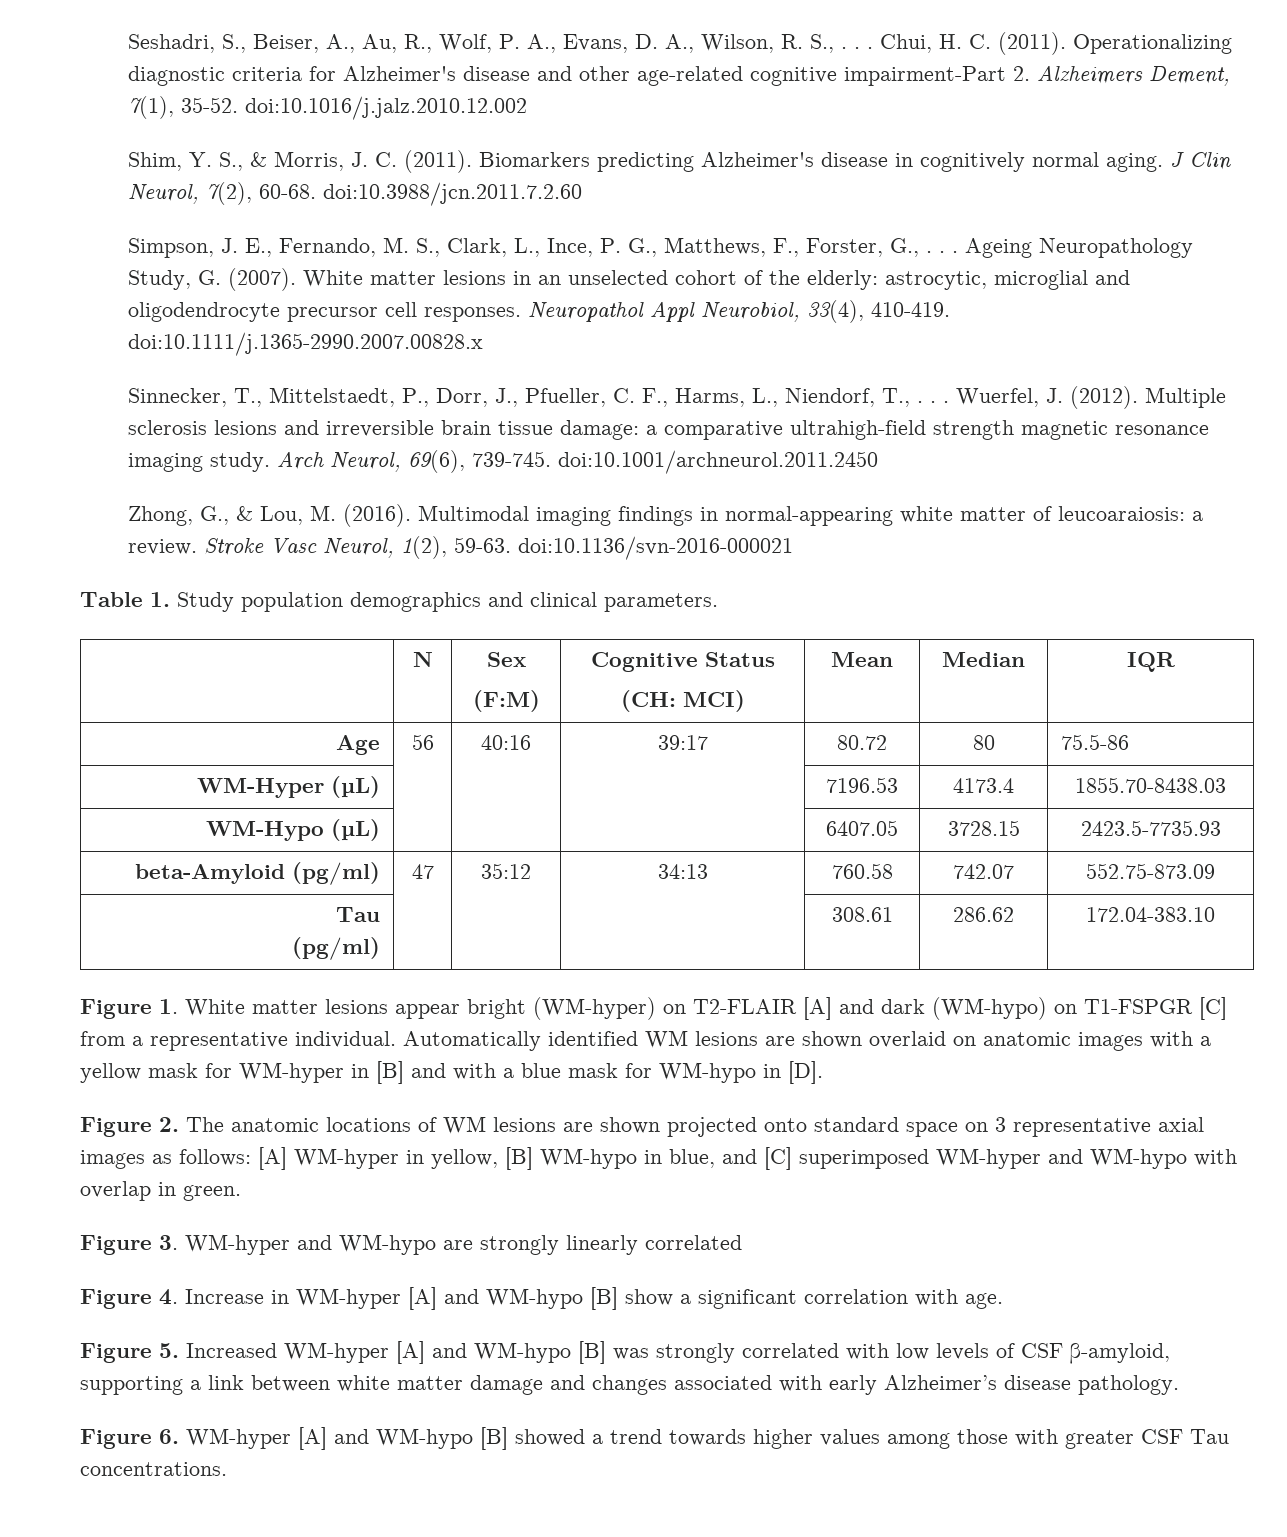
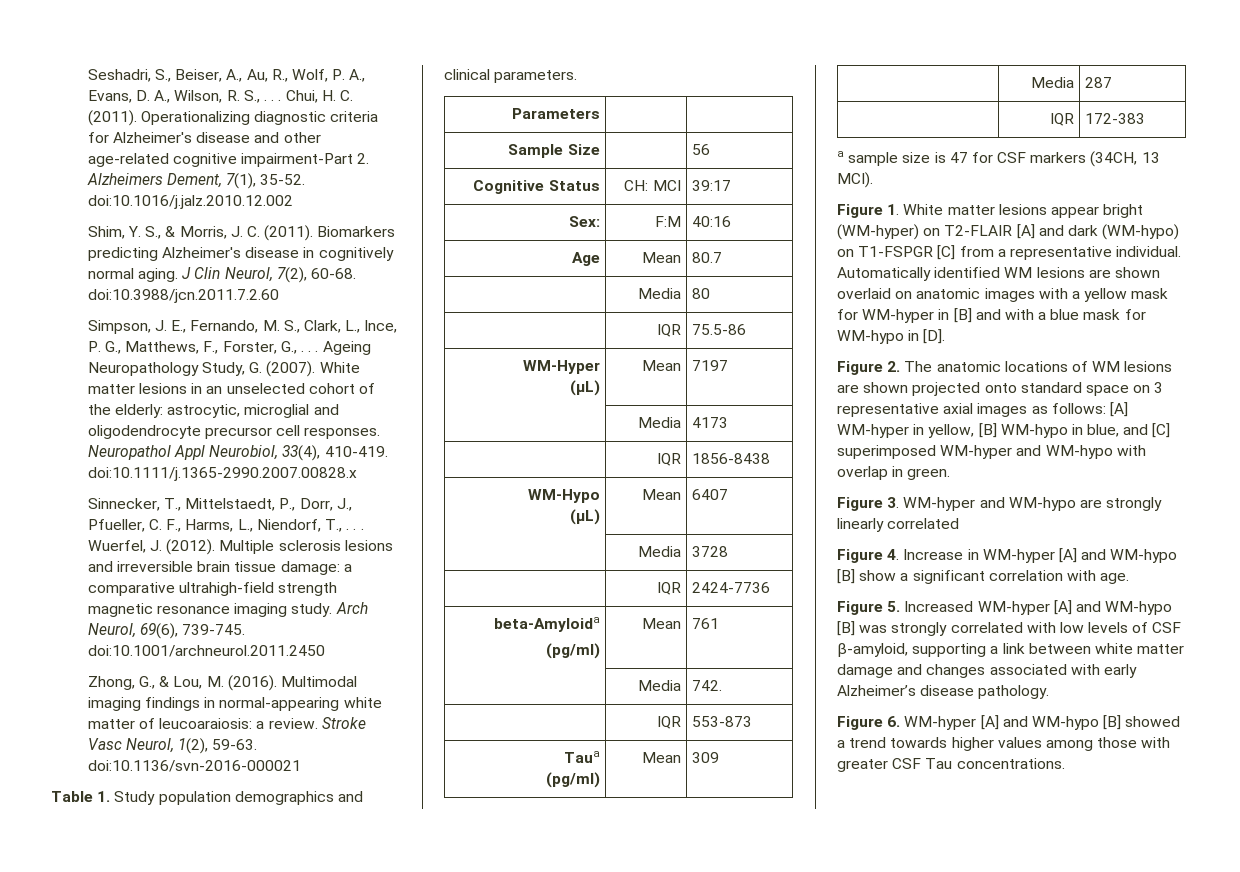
[412,652,433,667] [486,652,526,667] [472,690,540,712] [590,652,775,672] [620,690,745,712] [831,652,893,667] [942,652,1025,667] [1126,652,1175,672] [336,735,381,755] [411,734,434,750] [481,735,531,750] [657,735,708,750] [837,735,887,750] [972,735,995,750] | N | Sex // (F:M) | Cognitive Status // (CH: MCI) | Mean | Median | IQR // Age | 56 | 40:16 | 39:17 | 80.72 | 80 -> [511,108,600,119] [508,144,600,158] [692,144,711,155] [473,180,600,194] [624,180,681,191] [692,180,732,191] [568,216,600,227] [654,216,681,227] [692,216,732,227] [571,252,600,266] [641,252,681,263] [692,252,723,263] [637,288,681,299] [692,288,711,299] [656,324,681,337] Parameters | | // Sample Size | | 56 // Cognitive Status | CH: MCI | 39:17 // Sex: | F:M | 40:16 // Age | Mean | 80.7 // | Media | 80 // | IQR
[331,776,381,798] [826,777,898,793] [953,778,1014,793] [1075,777,1226,793] (µL) | | | | 7196.53 | 4173.4 | 1855.70-8438.03 -> [569,380,600,396] [641,360,681,371] [692,360,729,371] [637,417,681,428] [692,417,729,428] [656,453,681,466] [692,453,771,464] // (µL) | Mean | 7197 // | Media | 4173 // | IQR | 1856-8438
[331,819,381,841] [826,820,898,836] [947,820,1020,836] [1080,820,1221,836] [135,862,381,885] [411,864,434,879] [481,863,531,879] [657,864,708,879] [831,863,893,879] [953,864,1014,879] [1086,863,1215,879] [336,907,381,922] [292,937,381,960] [831,907,893,922] [953,907,1014,922] [1086,907,1215,922] (µL) | | | | 6407.05 | 3728.15 | 2423.5-7735.93 // beta-Amyloid (pg/ml) | 47 | 35:12 | 34:13 | 760.58 | 742.07 | 552.75-873.09 // Tau // (pg/ml) | | | | 308.61 | 286.62 | 172.04-383.10 -> [569,509,600,525] [641,489,681,500] [692,489,729,500] [637,546,681,557] [692,546,729,557] [656,582,681,595] [692,582,771,593] [493,617,600,632] [545,643,600,659] [641,618,681,629] [692,618,720,629] [637,680,681,691] [692,680,723,691] [656,716,681,729] [692,716,753,727] [563,751,600,763] [545,772,600,788] [641,752,681,763] [692,752,720,763] [1030,77,1074,88] [1085,77,1113,88] [1049,113,1074,126] [1085,113,1146,124] [837,151,1160,167] [837,172,873,188] // (µL) | Mean | 6407 // | Media | 3728 // | IQR | 2424-7736 // beta-Amyloida // (pg/ml) | Mean | 761 // | Media | 742. // | IQR | 553-873 // Taua // (pg/ml) | Mean | 309 // | Media | 287 // | IQR | 172-383 // a sample size is 47 for CSF markers (34CH, 13 MCI).

